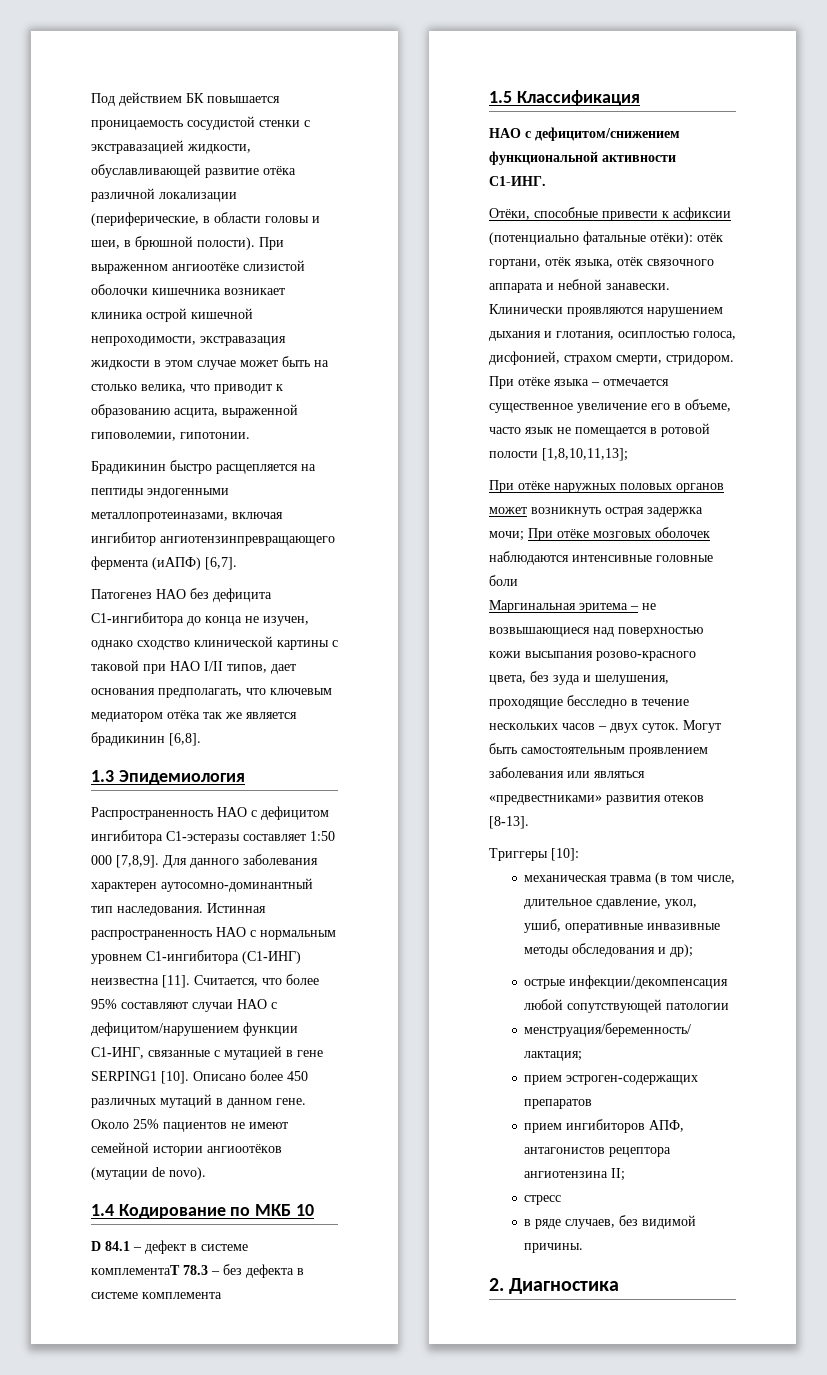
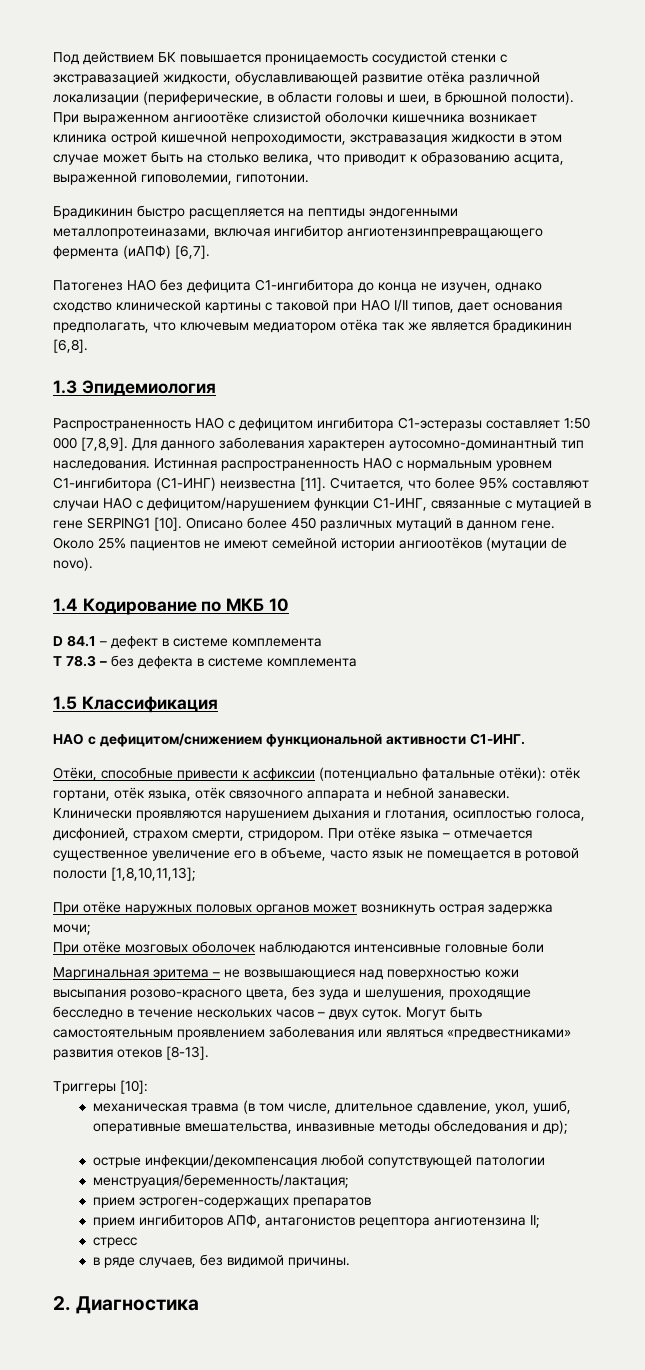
[91,1265,180,1275] комплементаT -> [232,638,322,647] [53,656,62,666] комплемента // T
(524, 536) none -> (91, 929) //
(644, 928) none -> [184,1123,292,1134] вмешательства,

